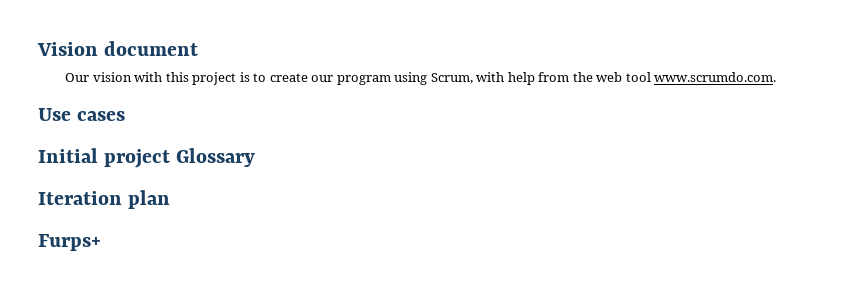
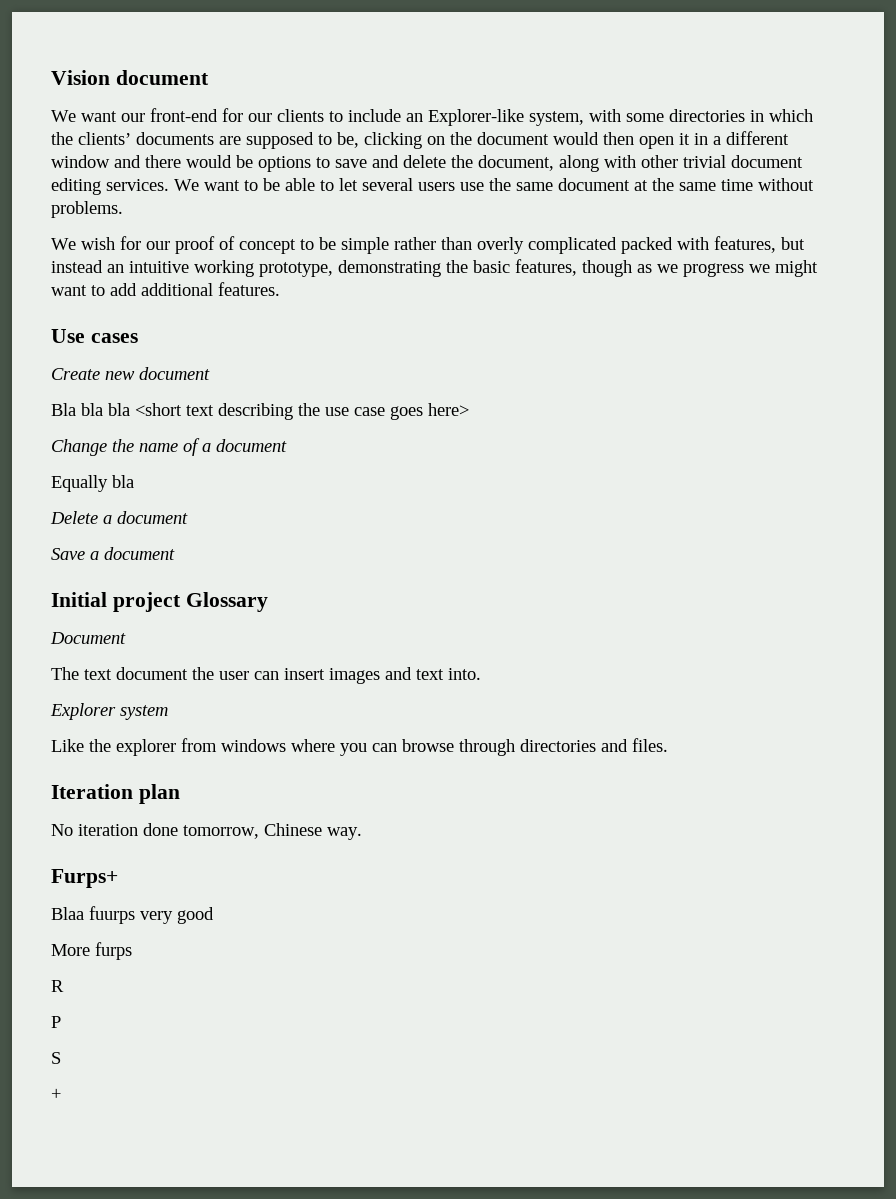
[65,72,777,85] [38,108,126,121] [38,148,256,168] [38,190,171,209] [38,234,101,251] Our vision with this project is to create our program using Scrum, with help from the web tool www.scrumdo.com. // Use cases // Initial project Glossary // Iteration plan // Furps+ -> [51,108,813,126] [51,131,789,149] [51,155,803,172] [51,178,814,195] [51,201,123,218] [51,236,805,254] [51,259,818,277] [51,282,280,296] [51,329,138,343] [51,367,210,380] [51,403,469,420] [51,438,287,456] [51,475,134,492] [50,511,188,524] [51,547,175,560] [51,592,268,612] [50,632,126,644] [51,667,481,684] [50,703,168,720] [51,738,668,756] [51,784,180,804] [51,823,362,840] [51,869,118,888] [51,906,214,924] [51,942,132,960] [51,980,64,992] [51,1016,61,1028] [51,1052,61,1064] [51,1088,61,1100] We want our front-end for our clients to include an Explorer-like system, with some directories in which the clients’ documents are supposed to be, clicking on the document would then open it in a different window and there would be options to save and delete the document, along with other trivial document editing services. We want to be able to let several users use the same document at the same time without problems. // We wish for our proof of concept to be simple rather than overly complicated packed with features, but instead an intuitive working prototype, demonstrating the basic features, though as we progress we might want to add additional features. // Use cases // Create new document // Bla bla bla <short text describing the use case goes here> // Change the name of a document // Equally bla // Delete a document // Save a document // Initial project Glossary // Document // The text document the user can insert images and text into. // Explorer system // Like the explorer from windows where you can browse through directories and files. // Iteration plan // No iteration done tomorrow, Chinese way. // Furps+ // Blaa fuurps very good // More furps // R // P // S // +

